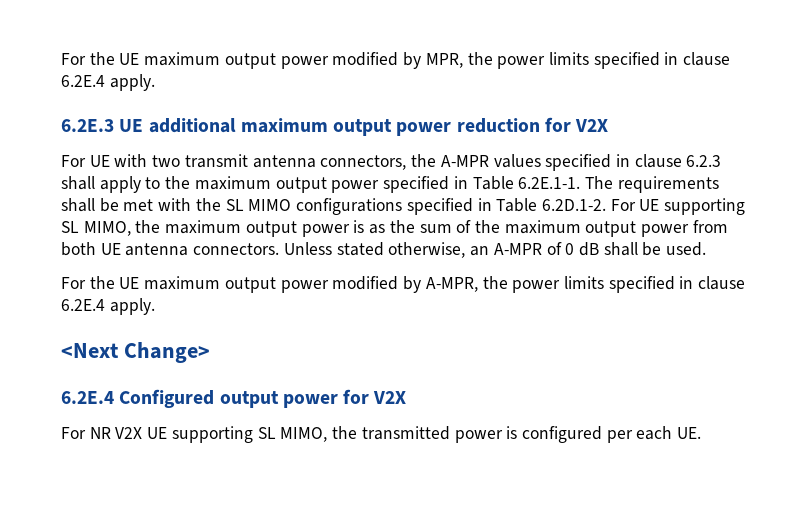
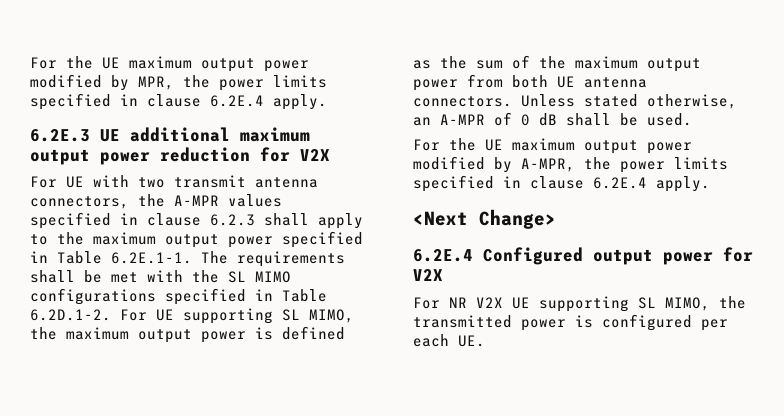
(365, 226) none -> [282,326,345,340] defined

